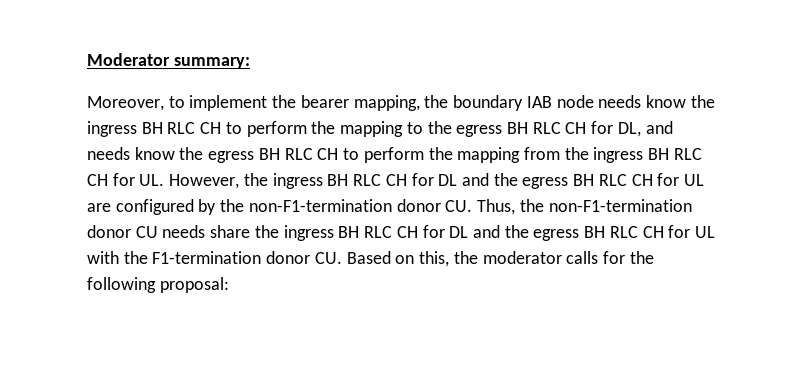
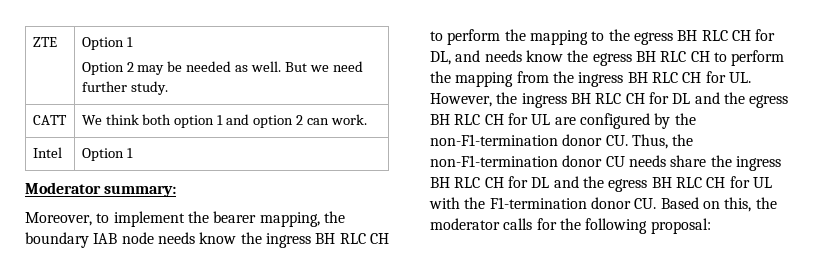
(87, 59) none -> [32,37,57,47] [81,37,133,50] [81,61,363,75] [81,81,168,95] [32,115,67,125] [81,114,367,128] [32,147,62,158] [81,148,133,161] ZTE | Option 1 // Option 2 may be needed as well. But we need further study. // CATT | We think both option 1 and option 2 can work. // Intel | Option 1 //

